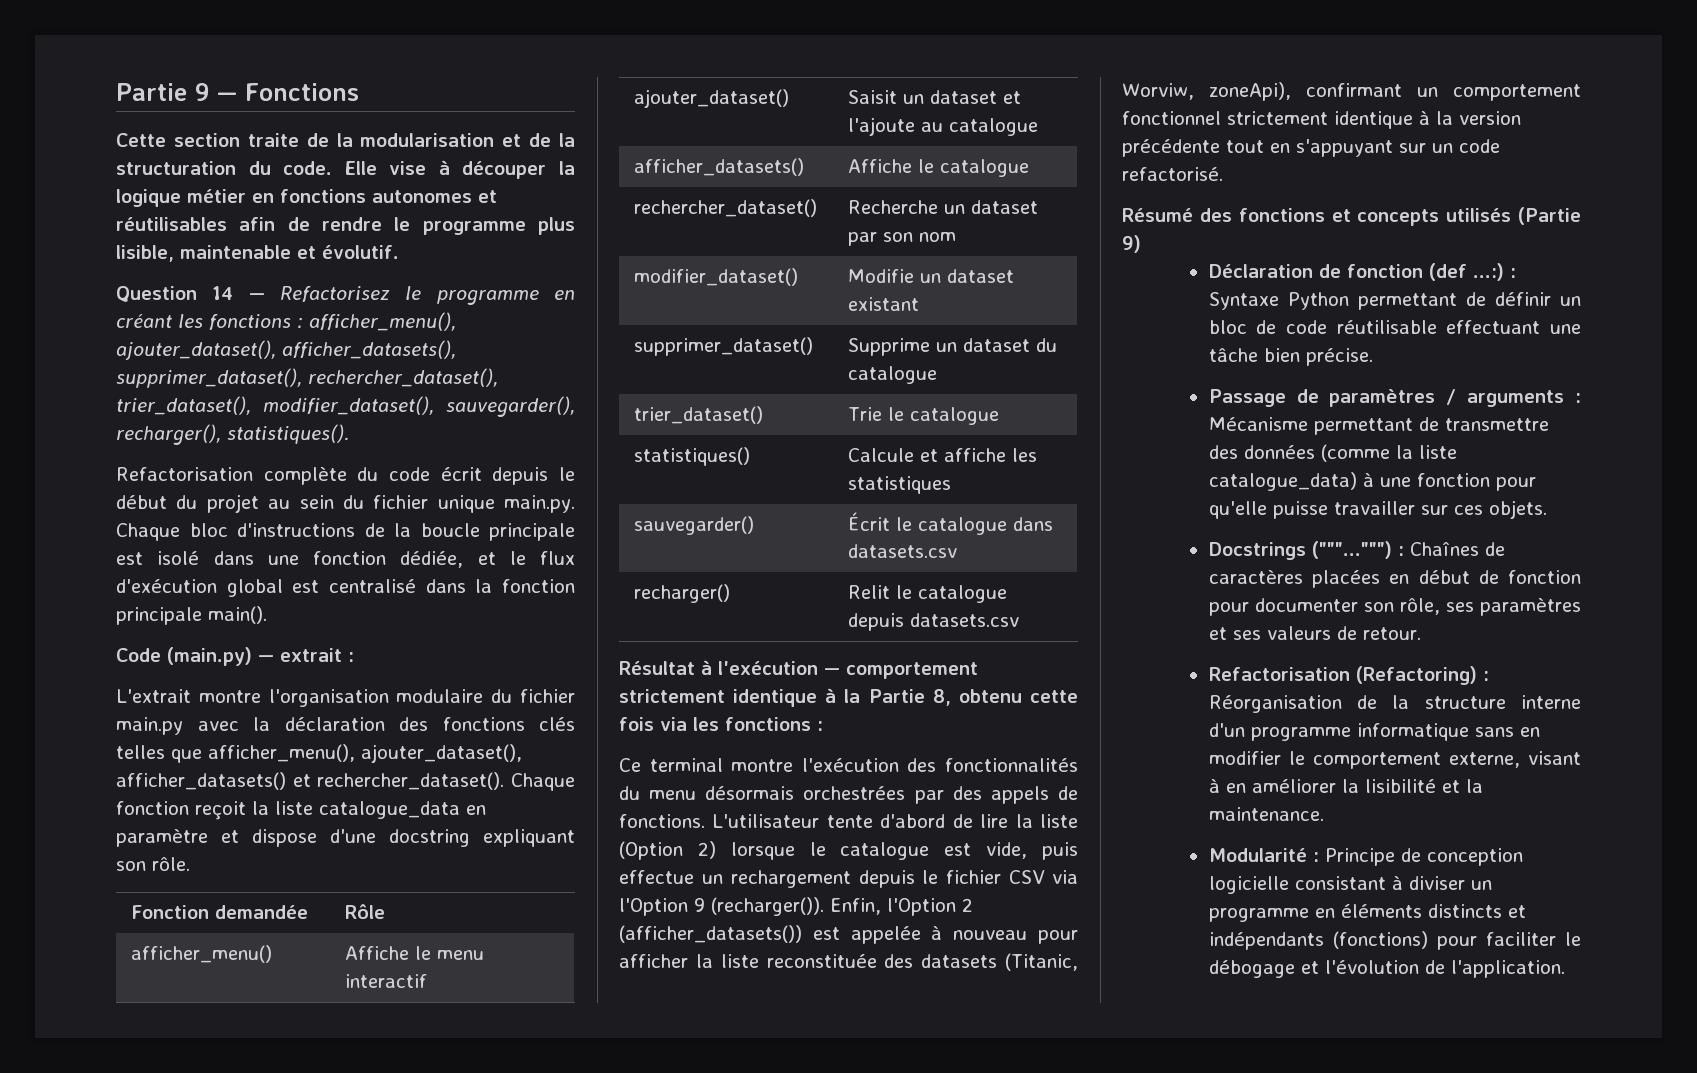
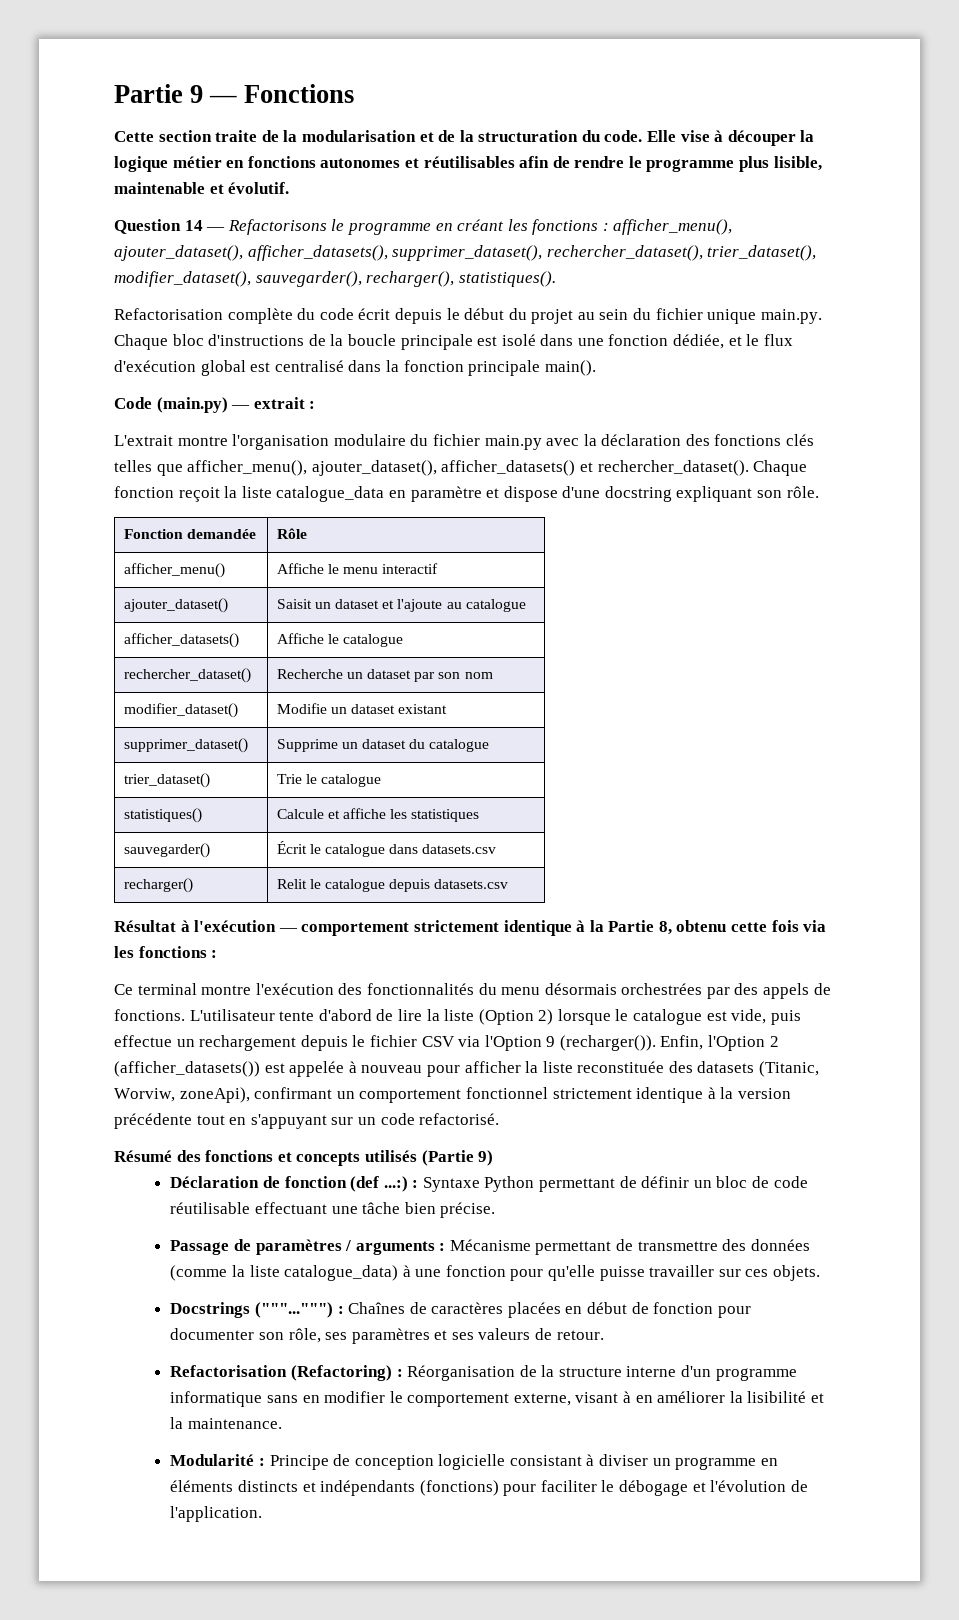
[280,286,390,302] Refactorisez -> [227,219,327,235] Refactorisons

